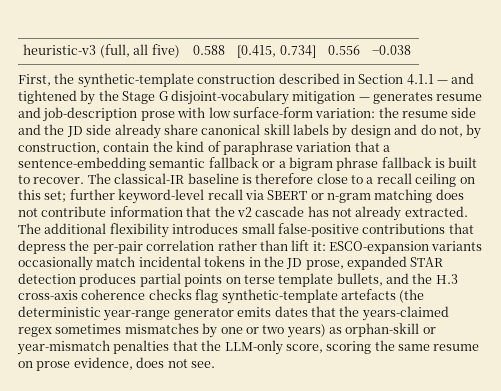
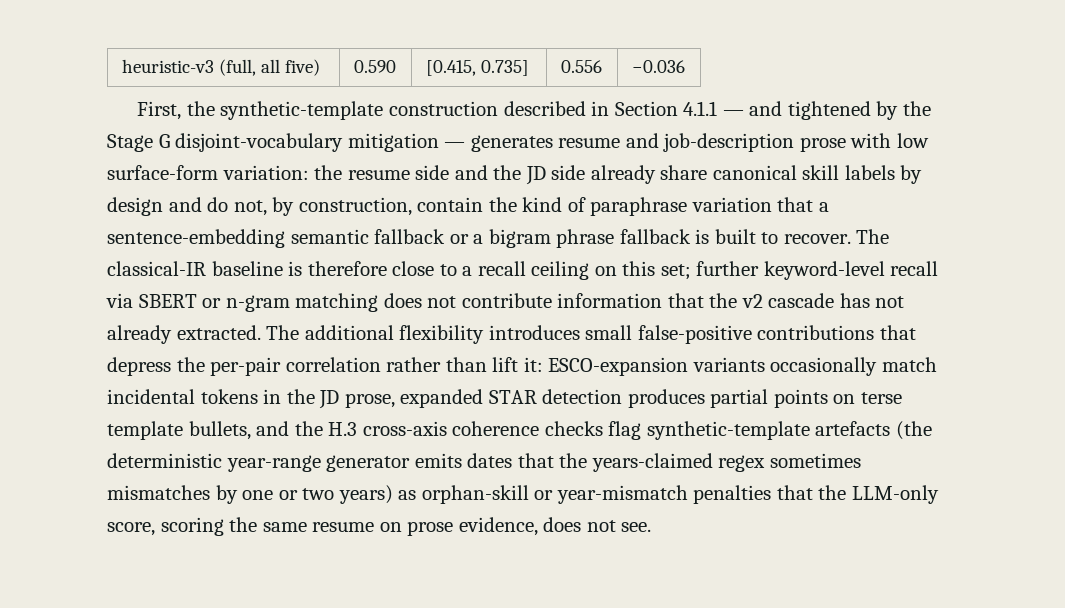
[193,45,226,55] 0.588 -> [353,60,396,73] 0.590
[279,45,316,58] 0.734] -> [480,60,529,76] 0.735]
[372,45,412,55] −0.038 -> [631,60,685,73] −0.036

